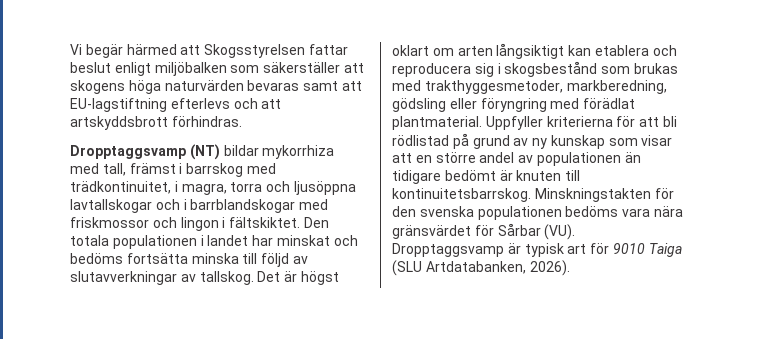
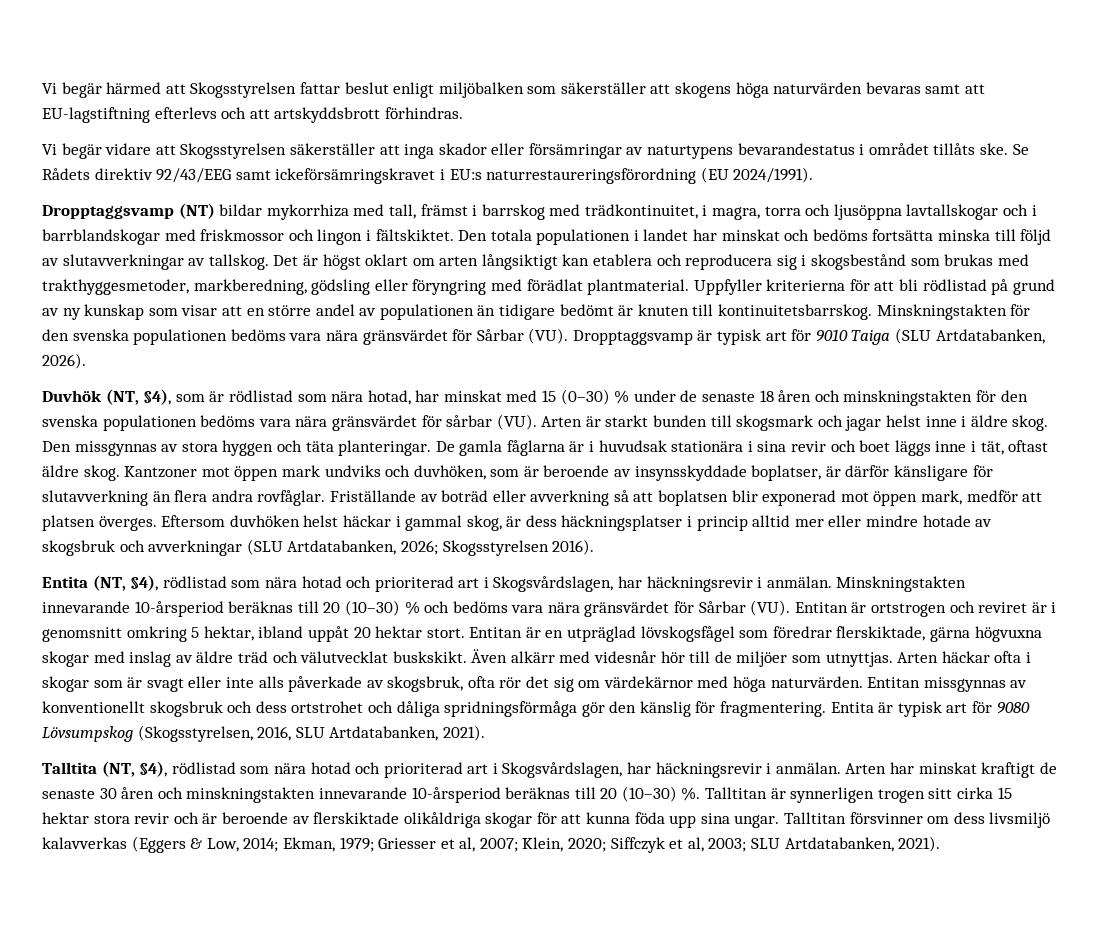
(242, 121) none -> [42,143,1029,159] [42,167,814,184] // Vi begär vidare att Skogsstyrelsen säkerställer att inga skador eller försämringar av naturtypens bevarandestatus i området tillåts ske. Se Rådets direktiv 92/43/EEG samt ickeförsämringskravet i EU:s naturrestaureringsförordning (EU 2024/1991).
(570, 268) none -> [42,389,1028,406] [42,414,1049,431] [42,440,1049,456] [42,465,993,481] [42,490,1043,506] [42,515,993,531] [42,539,595,556] [42,575,967,592] [42,600,1057,617] [42,626,1042,642] [42,649,1031,667] [42,676,1028,692] [42,701,1030,717] [42,725,485,742] [42,761,1057,778] [42,786,1012,803] [42,812,1051,828] [42,836,941,853] // Duvhök (NT, §4), som är rödlistad som nära hotad, har minskat med 15 (0–30) % under de senaste 18 åren och minskningstakten för den svenska populationen bedöms vara nära gränsvärdet för sårbar (VU). Arten är starkt bunden till skogsmark och jagar helst inne i äldre skog. Den missgynnas av stora hyggen och täta planteringar. De gamla fåglarna är i huvudsak stationära i sina revir och boet läggs inne i tät, oftast äldre skog. Kantzoner mot öppen mark undviks och duvhöken, som är beroende av insynsskyddade boplatser, är därför känsligare för slutavverkning än flera andra rovfåglar. Friställande av boträd eller avverkning så att boplatsen blir exponerad mot öppen mark, medför att platsen överges. Eftersom duvhöken helst häckar i gammal skog, är dess häckningsplatser i princip alltid mer eller mindre hotade av skogsbruk och avverkningar (SLU Artdatabanken, 2026; Skogsstyrelsen 2016). // Entita (NT, §4), rödlistad som nära hotad och prioriterad art i Skogsvårdslagen, har häckningsrevir i anmälan. Minskningstakten innevarande 10-årsperiod beräknas till 20 (10–30) % och bedöms vara nära gränsvärdet för Sårbar (VU). Entitan är ortstrogen och reviret är i genomsnitt omkring 5 hektar, ibland uppåt 20 hektar stort. Entitan är en utpräglad lövskogsfågel som föredrar flerskiktade, gärna högvuxna skogar med inslag av äldre träd och välutvecklat buskskikt. Även alkärr med videsnår hör till de miljöer som utnyttjas. Arten häckar ofta i skogar som är svagt eller inte alls påverkade av skogsbruk, ofta rör det sig om värdekärnor med höga naturvärden. Entitan missgynnas av konventionellt skogsbruk och dess ortstrohet och dåliga spridningsförmåga gör den känslig för fragmentering. Entita är typisk art för 9080 Lövsumpskog (Skogsstyrelsen, 2016, SLU Artdatabanken, 2021). // Talltita (NT, §4), rödlistad som nära hotad och prioriterad art i Skogsvårdslagen, har häckningsrevir i anmälan. Arten har minskat kraftigt de senaste 30 åren och minskningstakten innevarande 10-årsperiod beräknas till 20 (10–30) %. Talltitan är synnerligen trogen sitt cirka 15 hektar stora revir och är beroende av flerskiktade olikåldriga skogar för att kunna föda upp sina ungar. Talltitan försvinner om dess livsmiljö kalavverkas (Eggers & Low, 2014; Ekman, 1979; Griesser et al, 2007; Klein, 2020; Siffczyk et al, 2003; SLU Artdatabanken, 2021).

